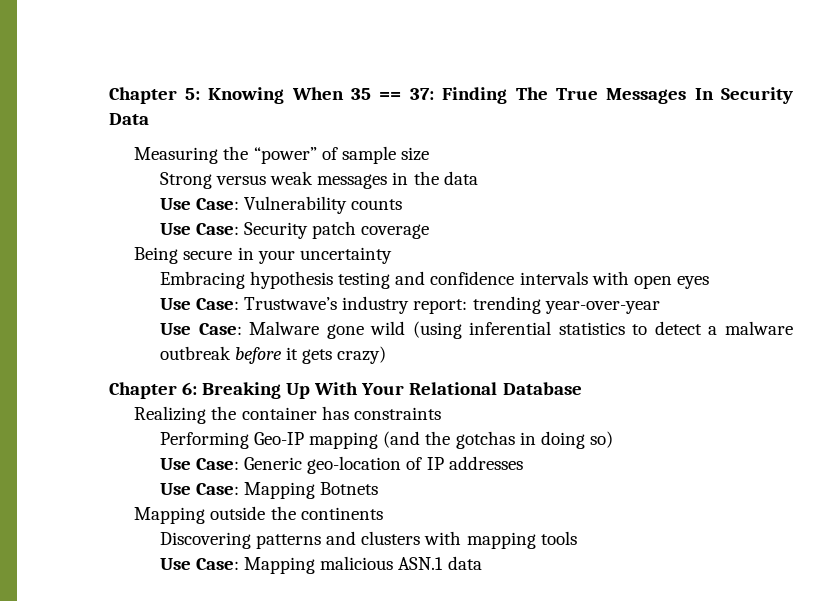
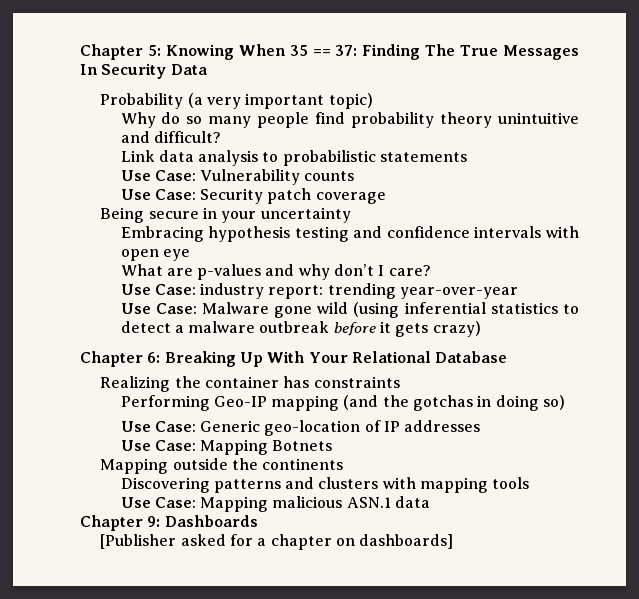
[134,146,429,164] [159,171,478,189] Measuring the “power” of sample size // Strong versus weak messages in the data -> [100,93,373,109] [120,112,579,128] [120,131,221,143] [120,150,468,166] Probability (a very important topic) // Why do so many people find probability theory unintuitive and difficult? // Link data analysis to probabilistic statements
[677,276,710,289] [159,297,338,310] eyes // Use Case: Trustwave’s -> [162,249,190,261] [120,264,431,280] [120,284,196,295] eye // What are p-values and why don’t I care? // Use Case:
(482, 563) none -> [80,515,258,531] [100,534,454,550] // Chapter 9: Dashboards // [Publisher asked for a chapter on dashboards]

